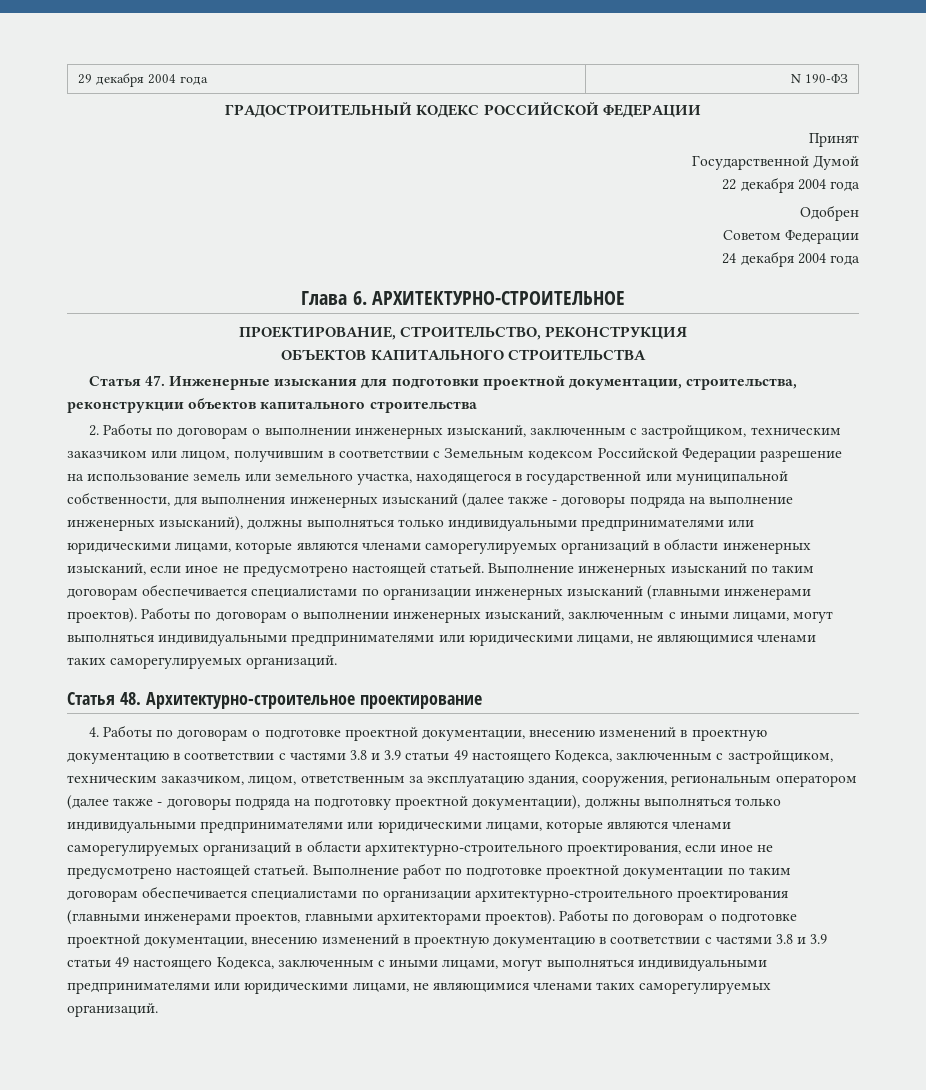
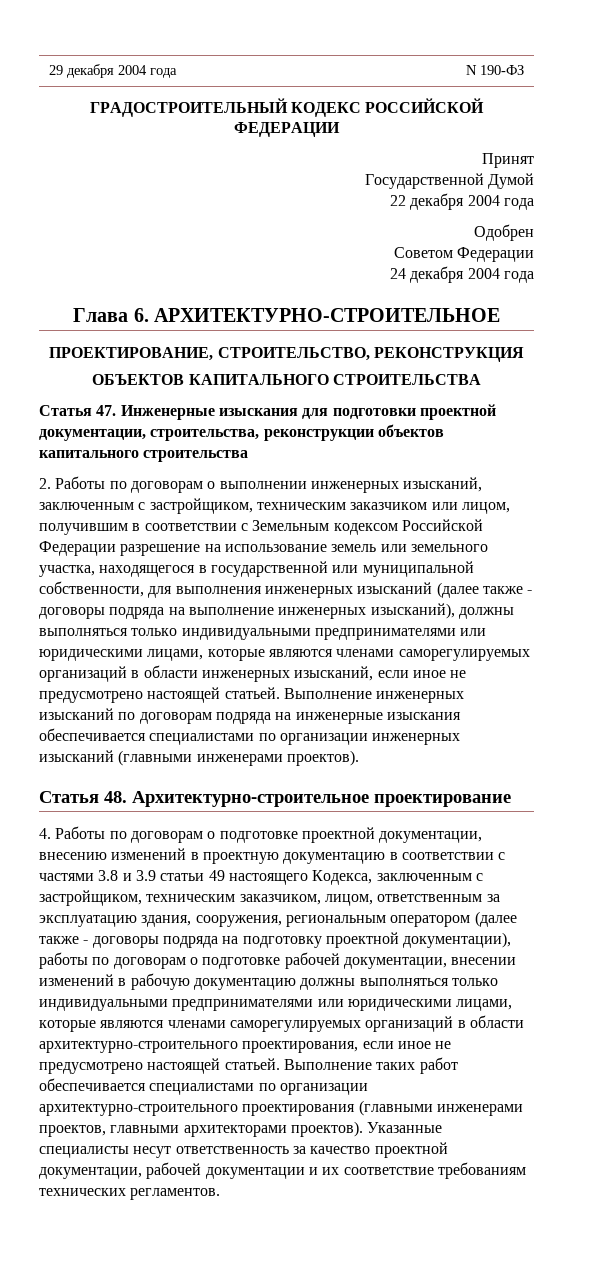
[772,565,815,573] [67,588,138,600] таким договорам -> [139,712,461,724] договорам подряда на инженерные изыскания
[141,607,834,623] [67,634,817,646] [67,655,338,669] Работы по договорам о выполнении инженерных изысканий, заключенным с иными лицами, могут выполняться индивидуальными предпринимателями или юридическими лицами, не являющимися членами таких саморегулируемых организаций. -> (359, 758) none
(581, 802) none -> [39,952,517,969] [39,973,296,990] работы по договорам о подготовке рабочей документации, внесении изменений в рабочую документацию
[402,863,791,879] [67,890,138,902] работ по подготовке проектной документации по таким договорам -> [376,1057,458,1074] таких работ
[559,909,797,925] [67,934,828,948] [67,957,767,971] [67,982,772,994] [67,1003,158,1017] Работы по договорам о подготовке проектной документации, внесению изменений в проектную документацию в соответствии с частями 3.8 и 3.9 статьи 49 настоящего Кодекса, заключенным с иными лицами, могут выполняться индивидуальными предпринимателями или юридическими лицами, не являющимися членами таких саморегулируемых организаций. -> [367,1122,443,1133] [39,1142,448,1158] [39,1162,526,1179] [39,1188,221,1200] Указанные специалисты несут ответственность за качество проектной документации, рабочей документации и их соответствие требованиям технических регламентов.

